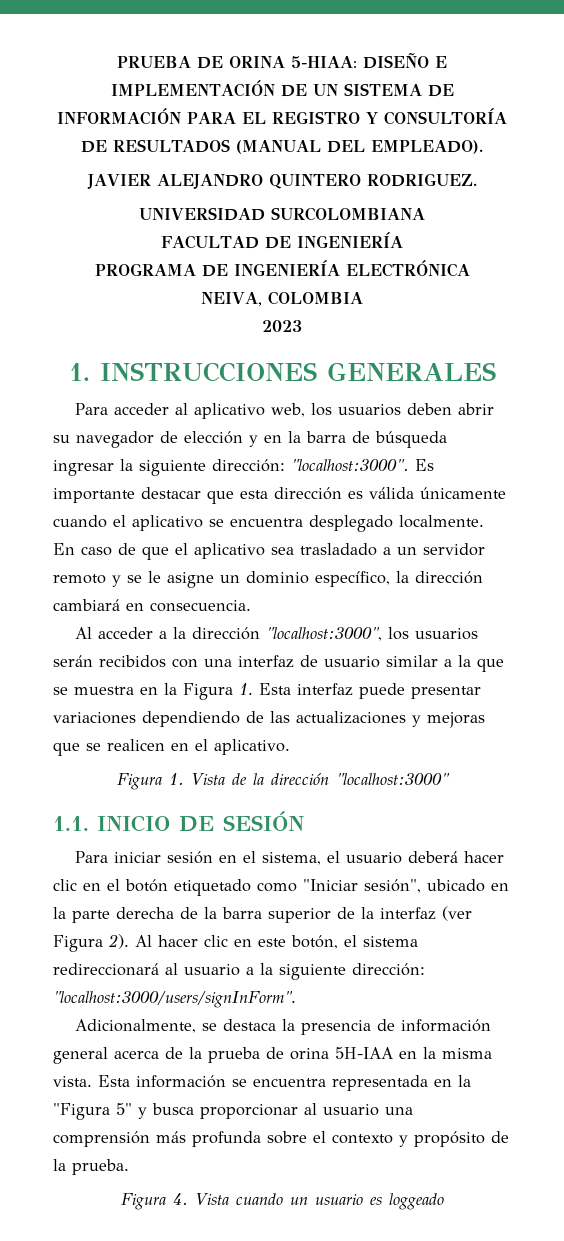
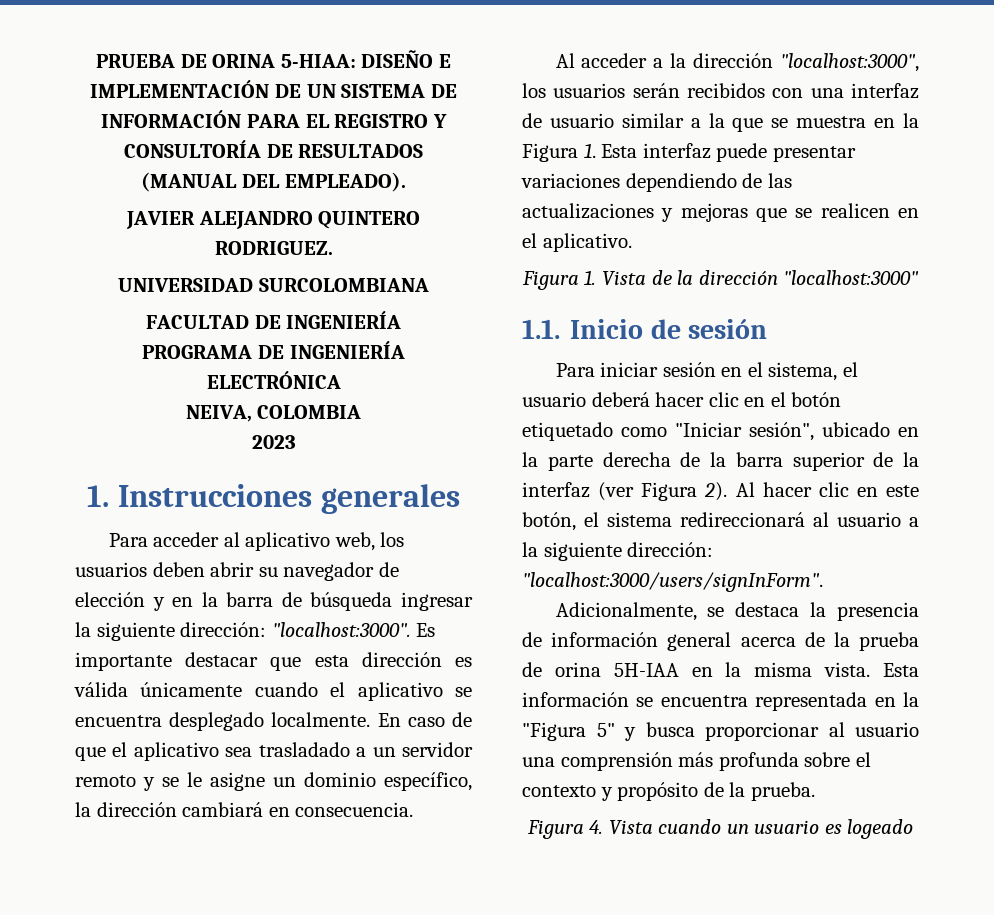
[99,362,496,382] INSTRUCCIONES GENERALES -> [118,484,460,514] Instrucciones generales
[97,811,305,832] INICIO DE SESIÓN -> [570,319,768,339] Inicio de sesión
[388,1193,444,1210] loggeado -> [847,819,914,839] logeado

